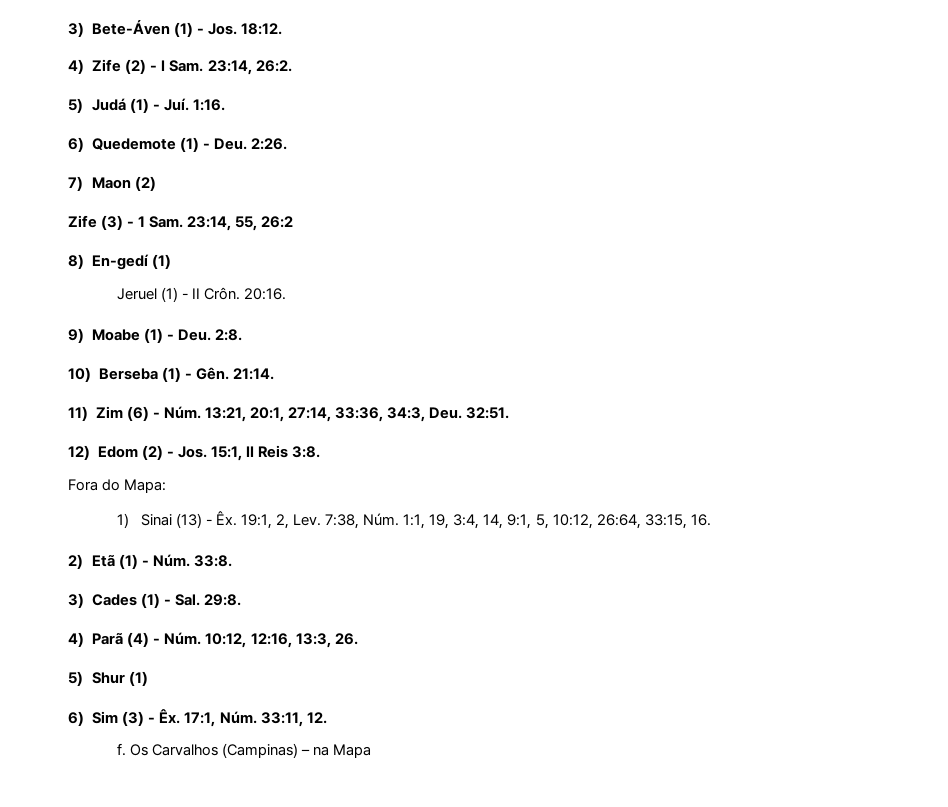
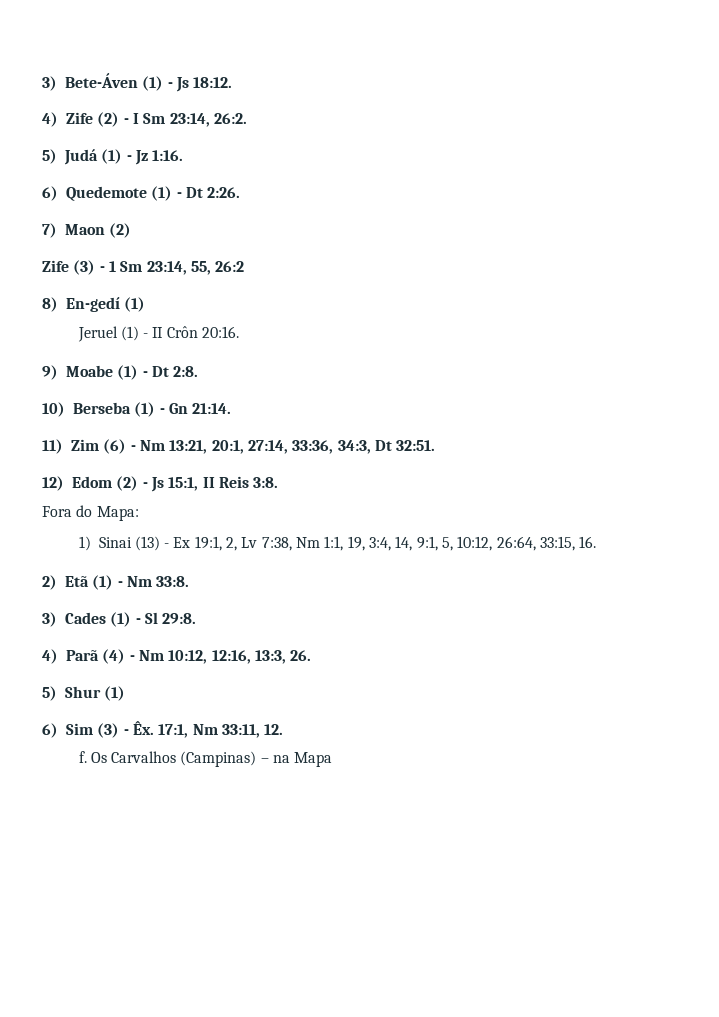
[208,23,238,35] Jos. -> [175,77,189,92] Js
[169,60,204,72] Sam. -> [143,113,166,124] Sm
[164,98,190,111] Juí. -> [134,150,148,165] Jz
[214,138,248,150] Deu. -> [185,187,203,198] Dt
[149,216,184,228] Sam. -> [120,261,143,272] Sm
[203,287,240,300] Crôn. -> [166,326,198,338] Crôn
[178,329,212,341] Deu. -> [151,366,169,377] Dt
[195,367,229,380] Gên. -> [168,403,188,414] Gn
[163,406,201,419] Núm. -> [139,440,165,451] Nm
[428,407,462,419] Deu. -> [374,440,392,451] Dt
[177,446,207,458] Jos. -> [150,477,164,492] Js
[215,511,237,526] Êx. -> [173,537,191,548] Ex
[293,513,400,529] Lev. 7:38, Núm. -> [241,537,321,551] Lv 7:38, Nm
[153,554,191,567] Núm. -> [126,576,152,587] Nm
[175,594,201,606] Sal. -> [144,612,158,624] Sl
[164,632,202,645] Núm. -> [138,650,164,661] Nm
[219,711,257,724] Núm. -> [192,724,218,735] Nm

